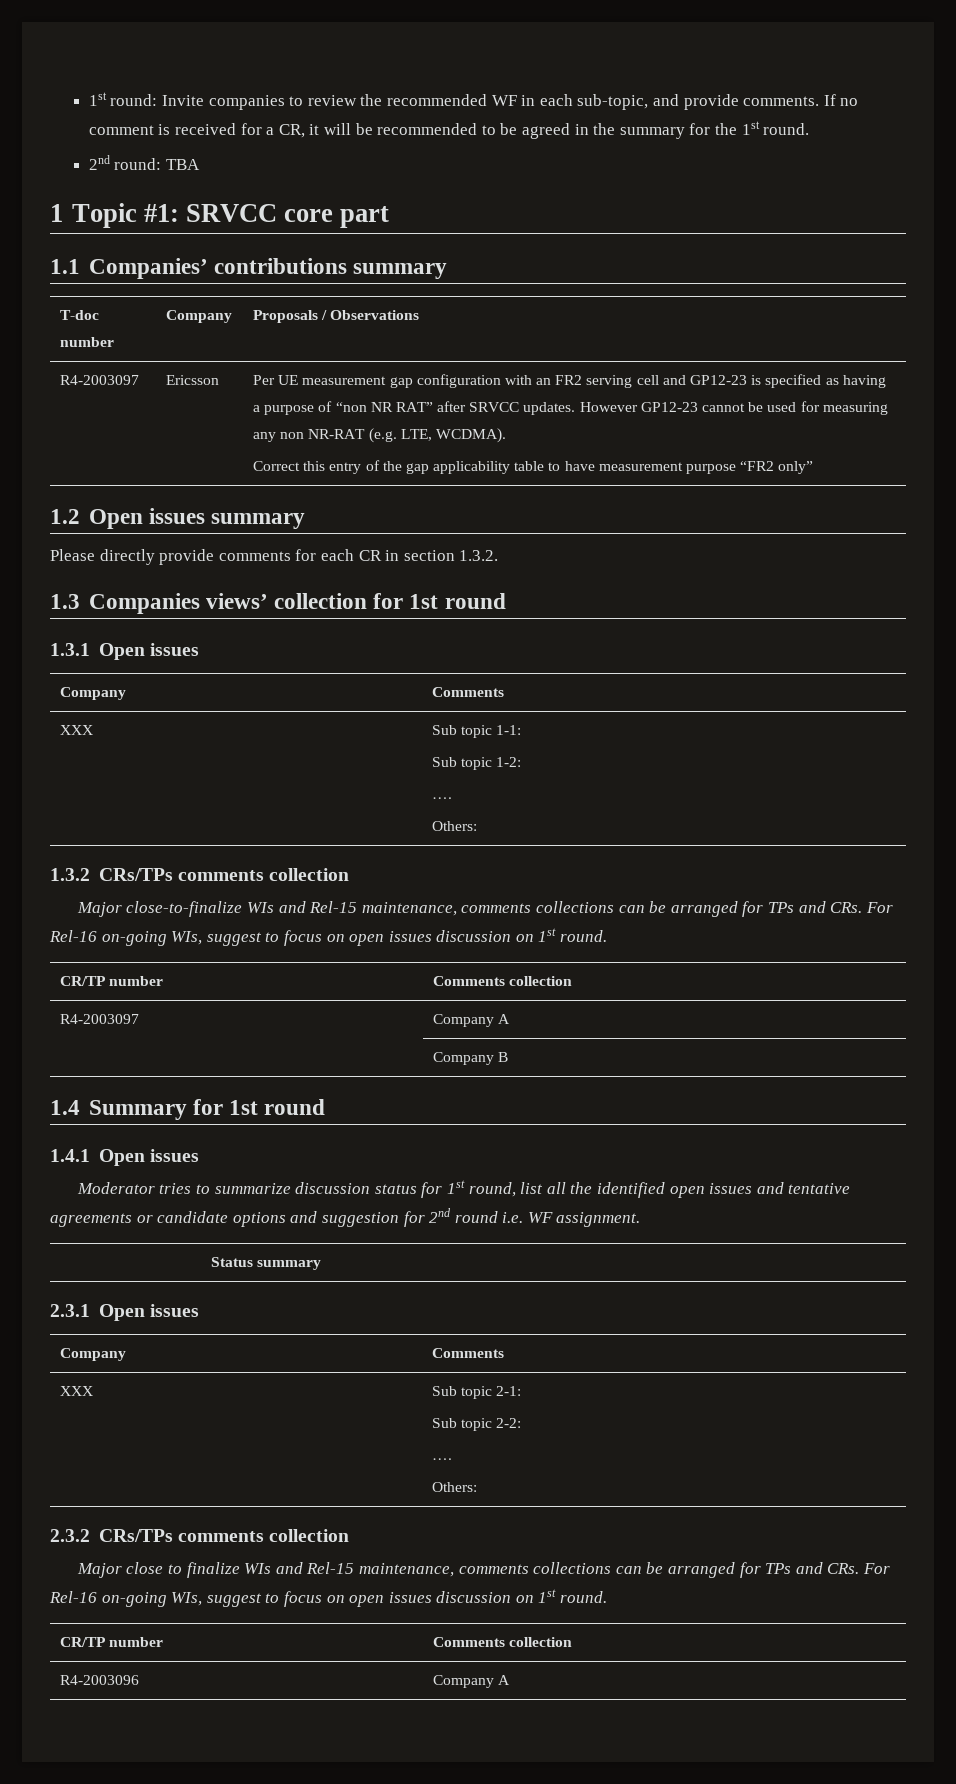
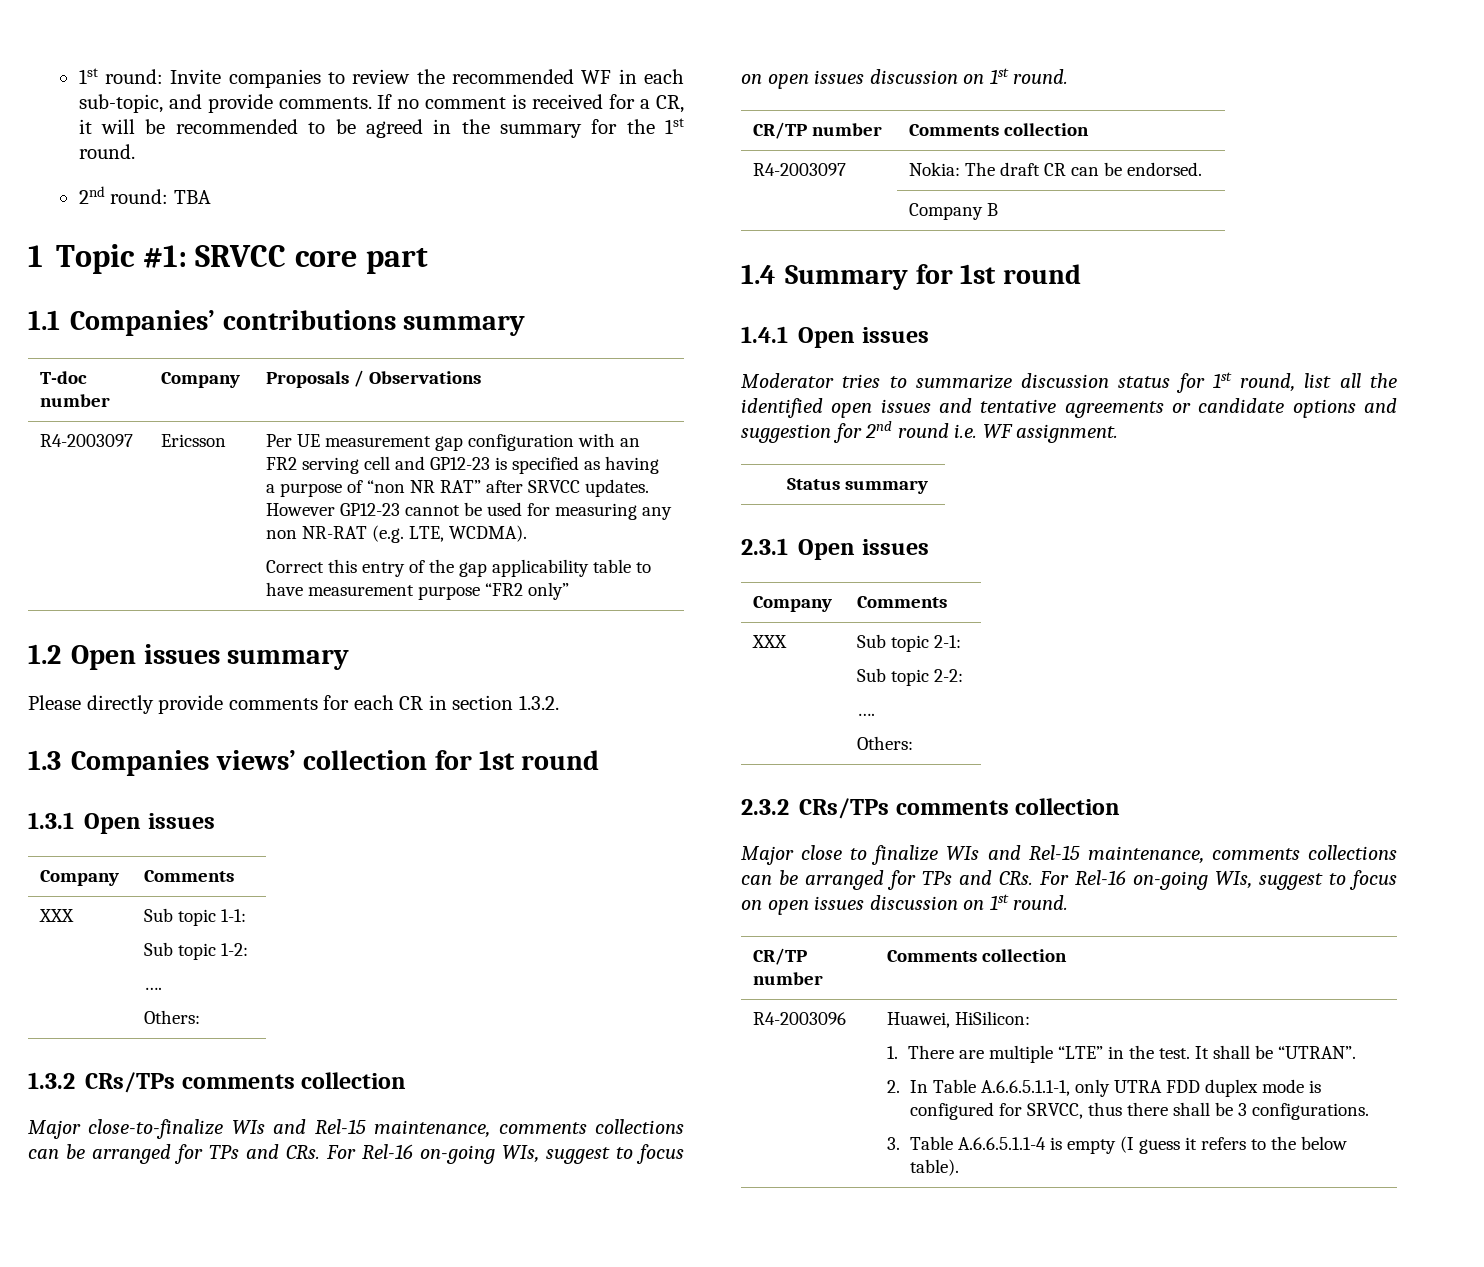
[432,1014,511,1027] Company A -> [909,162,1203,176] Nokia: The draft CR can be endorsed.
[432,1675,511,1688] Company A -> [887,1011,1031,1028] [887,1045,1356,1063] [887,1079,1321,1097] [909,1102,1369,1120] [887,1136,1347,1154] [909,1159,959,1176] Huawei, HiSilicon: // 1. There are multiple “LTE” in the test. It shall be “UTRAN”. // 2. In Table A.6.6.5.1.1-1, only UTRA FDD duplex mode is configured for SRVCC, thus there shall be 3 configurations. // 3. Table A.6.6.5.1.1-4 is empty (I guess it refers to the below table).

